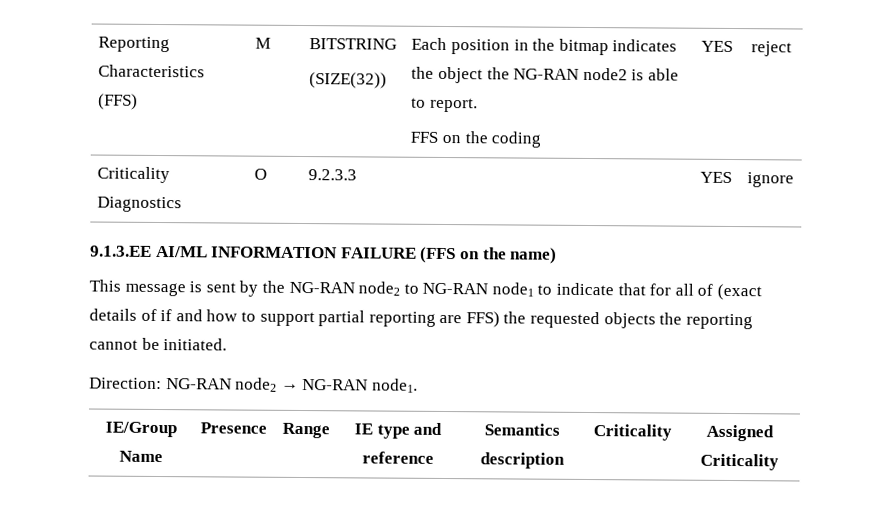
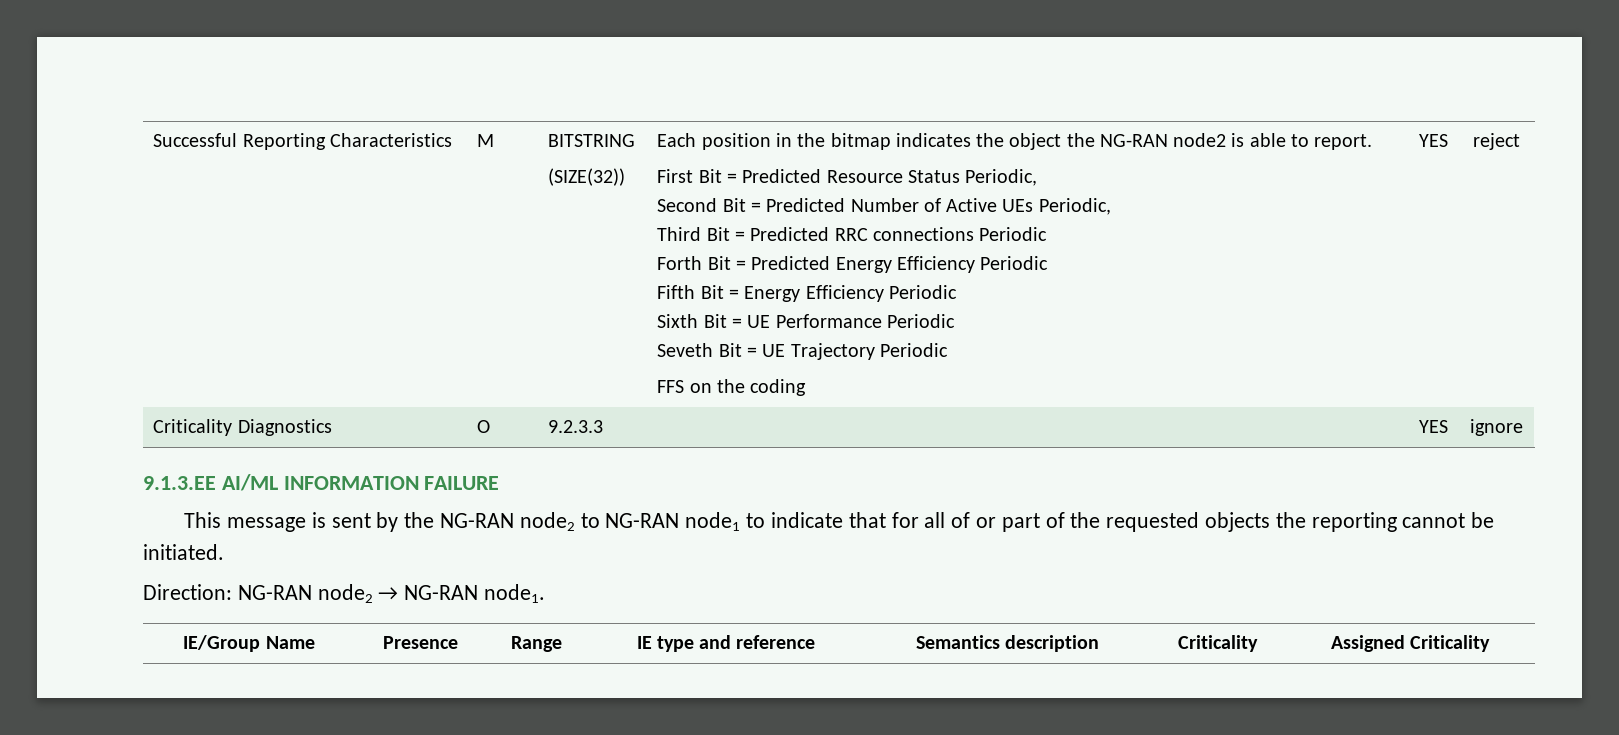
(98, 44) none -> [153,133,238,147] Successful
[98,93,139,110] (FFS) -> (452, 140) none
(478, 105) none -> [657,169,1038,186] [657,198,1111,215] [657,227,1048,241] [657,256,1049,273] [657,285,957,302] [657,314,955,328] [657,343,948,360] // First Bit = Predicted Resource Status Periodic, // Second Bit = Predicted Number of Active UEs Periodic, // Third Bit = Predicted RRC connections Periodic // Forth Bit = Predicted Energy Efficiency Periodic // Fifth Bit = Energy Efficiency Periodic // Sixth Bit = UE Performance Periodic // Seveth Bit = UE Trajectory Periodic
[420,246,558,264] (FFS on the name) -> (500, 483) none
[717,283,763,301] [89,308,500,328] (exact details of if and how to support partial reporting are FFS) -> [975,512,1065,532] or part of

